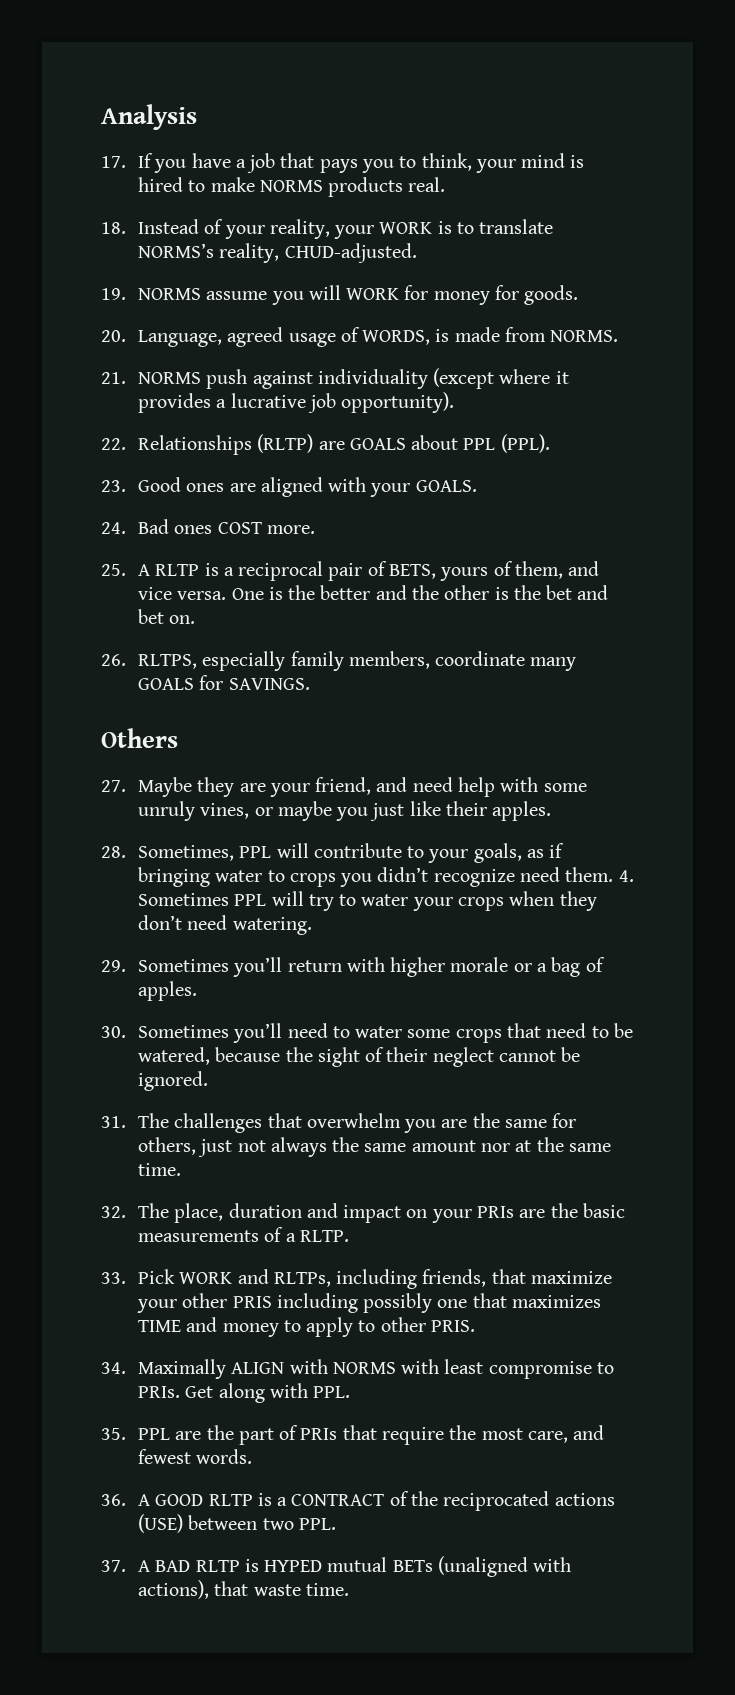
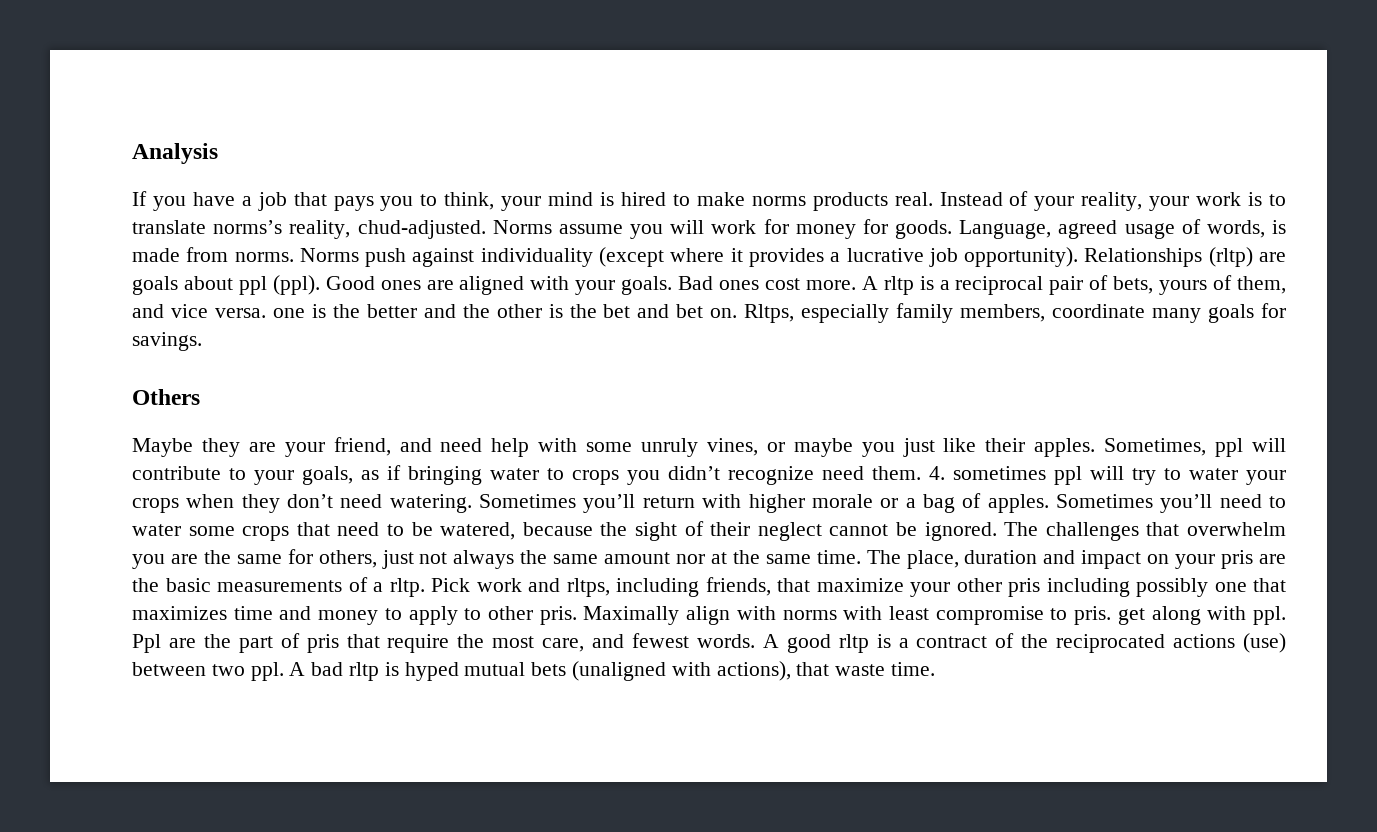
[101,156,126,168] 17. -> (218, 153) none
[259,180,323,192] NORMS -> [751,196,806,206] norms
[101,222,126,234] // 18. -> (933, 199) none
[379,222,433,234] WORK -> [1196,192,1242,206] work
[138,243,417,263] [101,288,202,300] NORMS’s reality, CHUD-adjusted. // 19. NORMS -> [213,220,552,239] norms’s reality, chud-adjusted. Norms
[346,288,400,300] WORK -> [711,220,757,234] work
[101,330,126,342] // 20. -> (952, 229) none
[362,330,431,345] WORDS, -> [1206,220,1265,238] words,
[550,330,619,342] [101,372,202,384] NORMS. // 21. NORMS -> [234,248,359,262] norms. Norms
[101,434,550,455] [101,480,126,492] // 22. Relationships (RLTP) are GOALS about PPL (PPL). // 23. -> [1084,247,1286,267] [132,275,320,295] Relationships (rltp) are goals about ppl (ppl).
[415,480,477,492] [101,522,126,534] GOALS. // 24. -> [621,276,673,295] goals.
[217,522,262,534] COST -> [764,278,800,290] cost
[101,564,200,576] // 25. A RLTP -> [861,276,914,295] A rltp
[389,564,437,579] BETS, -> [1113,276,1154,294] bets,
[231,588,264,600] One -> [272,308,305,318] one
[101,654,198,669] // 26. RLTPS, -> [744,304,795,323] Rltps,
[138,675,310,690] GOALS for SAVINGS. -> [1208,303,1286,323] [132,332,202,351] goals for savings.
[101,780,126,792] 27. -> (200, 397) none
[101,845,272,861] // 28. Sometimes, PPL -> [1104,438,1244,457] Sometimes, ppl
[138,893,267,906] Sometimes PPL -> [953,466,1082,485] sometimes ppl
[101,960,126,972] // 29. -> (472, 503) none
[101,1026,126,1038] // 30. -> (1049, 503) none
[101,1116,126,1128] // 31. -> (997, 531) none
[101,1206,126,1218] // 32. -> (861, 557) none
[477,1206,515,1218] PRIs -> [1221,550,1254,569] pris
[299,1230,349,1242] [101,1269,331,1287] RLTP. // 33. Pick WORK and RLTPs, -> [389,578,610,597] rltp. Pick work and rltps,
[232,1296,272,1308] PRIS -> [1008,578,1040,597] pris
[138,1320,182,1332] TIME -> [233,606,273,620] time
[431,1320,476,1332] [101,1359,615,1379] [138,1383,351,1403] [101,1428,171,1440] PRIS. // 34. Maximally ALIGN with NORMS with least compromise to PRIs. Get along with PPL. // 35. PPL -> [539,606,1286,625] [132,634,161,653] pris. Maximally align with norms with least compromise to pris. get along with ppl. Ppl
[300,1428,338,1440] PRIs -> [306,634,339,653] pris
[101,1493,385,1506] // 36. A GOOD RLTP is a CONTRACT -> [762,634,988,653] A good rltp is a contract
[138,1514,184,1533] (USE) -> [1242,633,1286,653] (use)
[298,1518,336,1530] [101,1557,433,1572] PPL. // 37. A BAD RLTP is HYPED mutual BETs -> [250,662,567,681] ppl. A bad rltp is hyped mutual bets

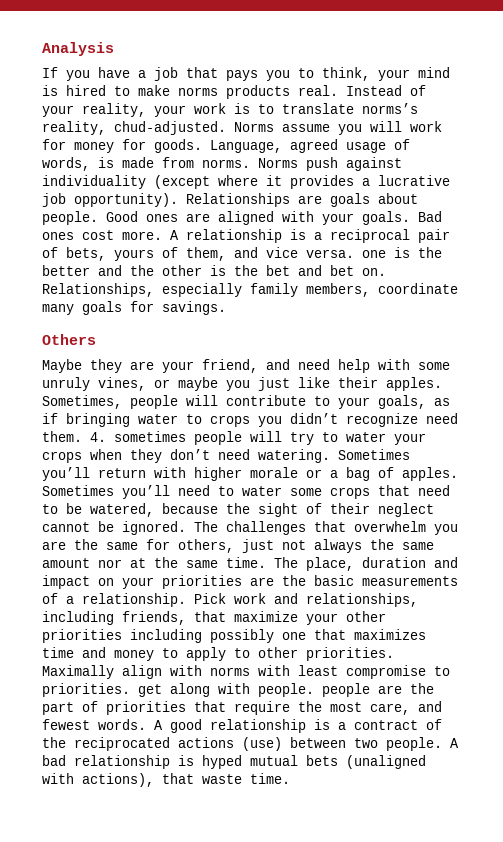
[1208,247,1253,267] (rltp) -> (290, 200) none
[238,275,320,295] ppl (ppl). -> [42,211,98,225] people.
[883,276,914,295] rltp -> [186,229,282,243] relationship
[744,304,795,323] Rltps, -> [42,283,154,297] Relationships,
[1215,438,1244,457] ppl -> [130,395,178,409] people
[1054,466,1082,485] ppl -> [194,431,242,445] people
[1221,550,1254,569] pris -> [162,575,242,589] priorities
[389,578,425,597] rltp. -> [82,593,186,607] relationship.
[566,578,610,597] rltps, -> [306,593,418,607] relationships,
[1008,578,1040,597] pris -> [42,629,122,643] priorities
[539,606,577,625] pris. -> [306,647,394,661] priorities.
[1074,606,1112,625] pris. -> [42,683,130,697] priorities.
[1252,606,1286,625] [132,634,161,653] ppl. Ppl -> [258,683,370,697] people. people
[306,634,339,653] pris -> [106,701,186,715] priorities
[838,634,869,653] rltp -> [210,719,306,733] relationship
[250,662,284,681] ppl. -> [386,737,442,751] people.
[349,662,380,681] rltp -> [74,755,170,769] relationship

